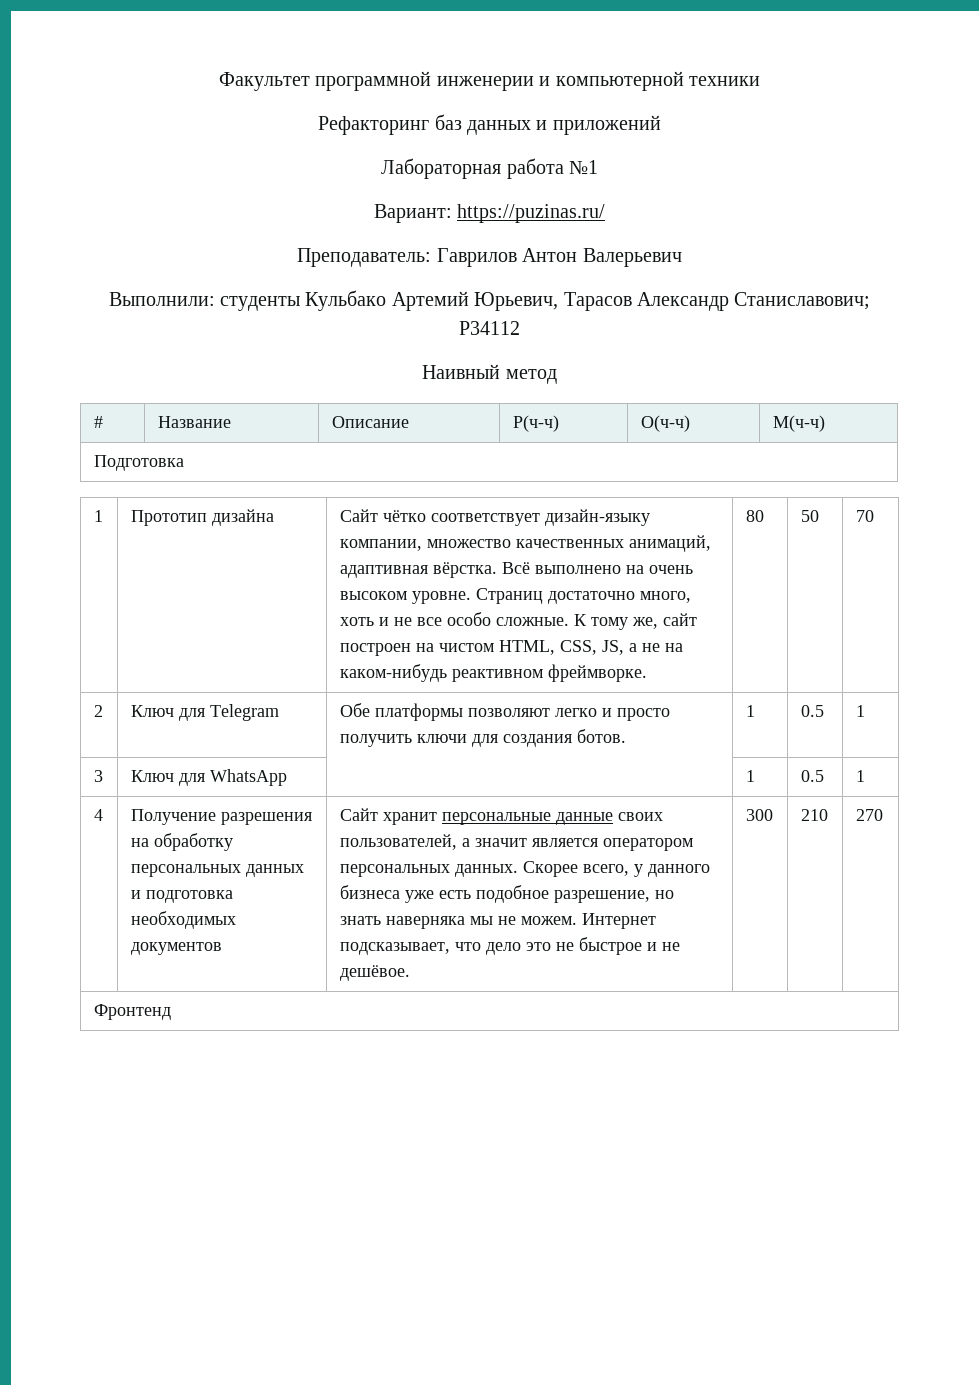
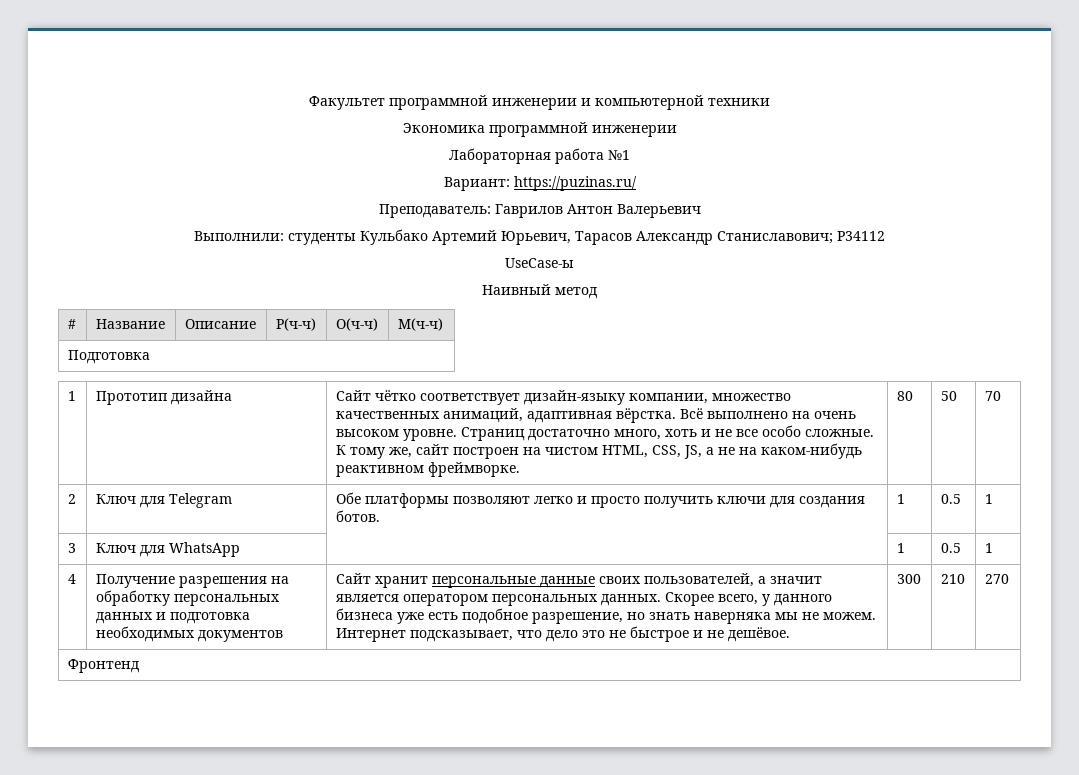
[318,114,661,135] Рефакторинг баз данных и приложений -> [402,122,677,137] Экономика программной инженерии
(520, 328) none -> [505,258,574,268] // UseCase-ы

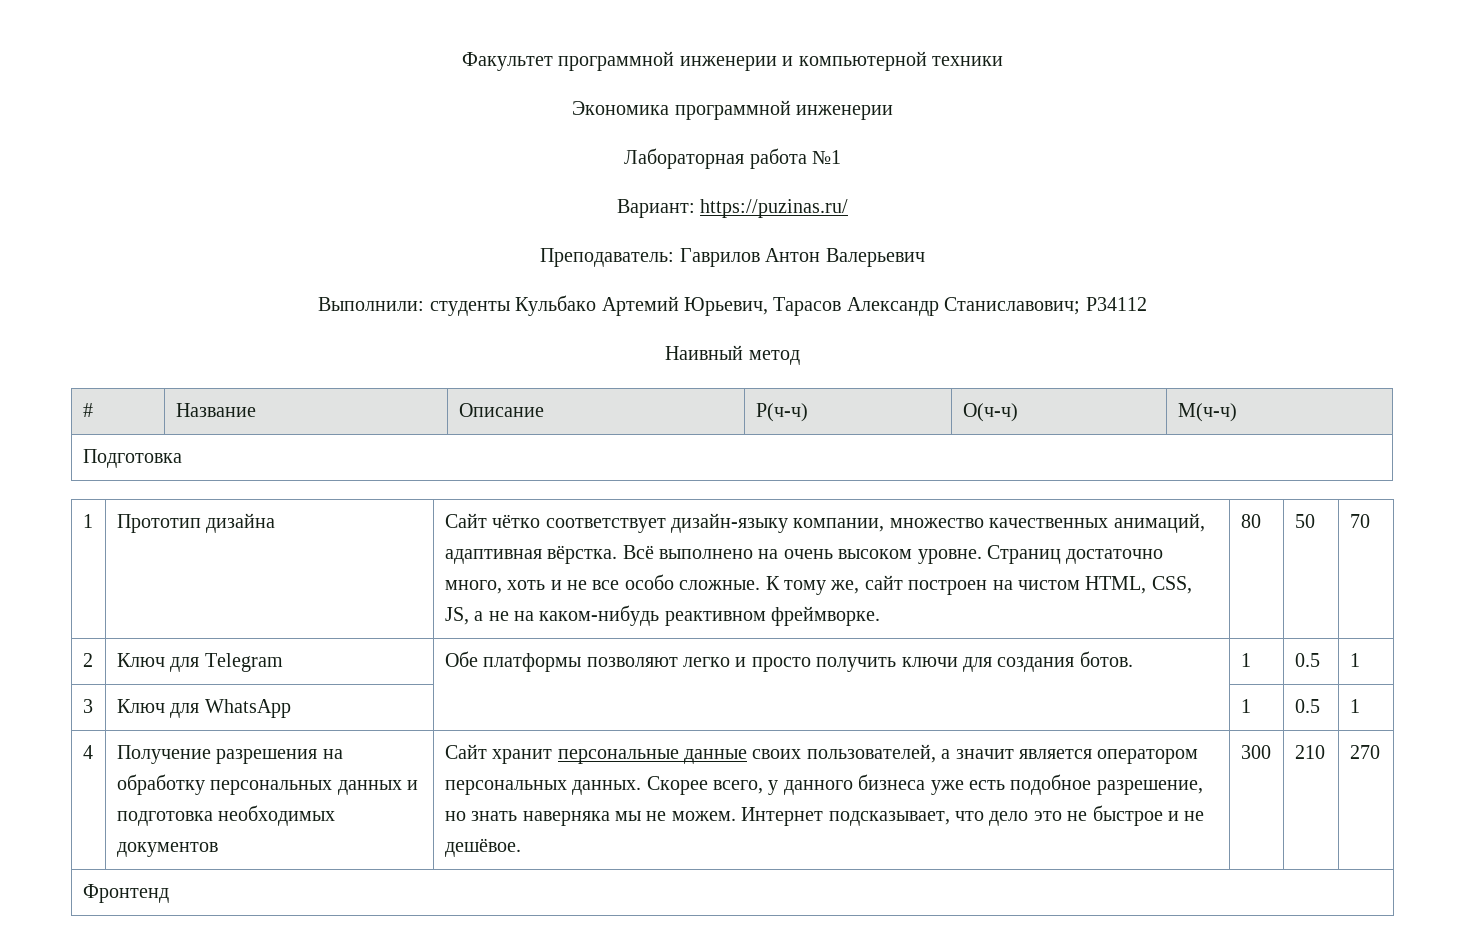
[505,258,574,268] // UseCase-ы -> (1147, 304) none

